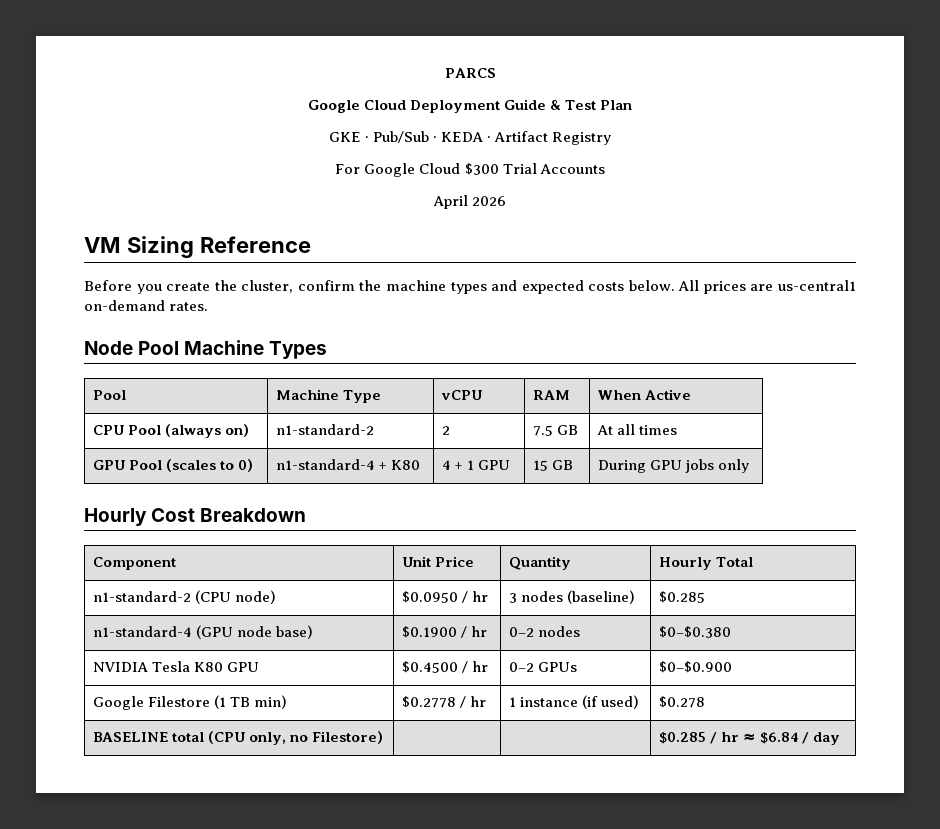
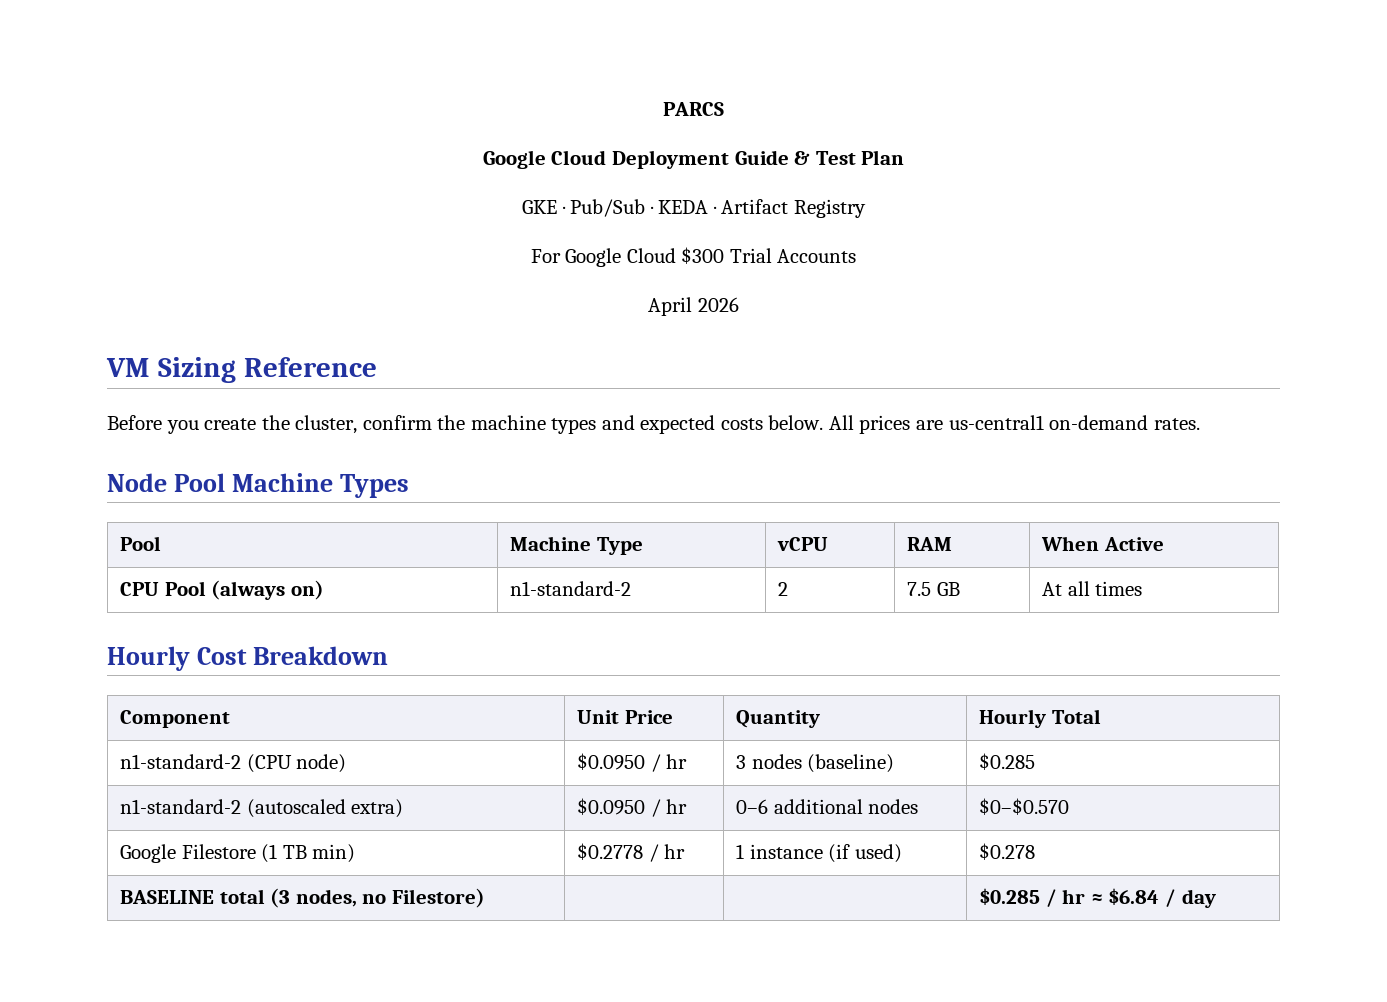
[92,459,254,472] [275,459,421,470] [441,460,511,470] [532,460,574,471] [597,459,750,473] // GPU Pool (scales to 0) | n1-standard-4 + K80 | 4 + 1 GPU | 15 GB | During GPU jobs only -> (1143, 588) none
[92,625,314,639] [401,626,488,638] [508,627,534,637] n1-standard-4 (GPU node base) | $0.1900 / hr | 0–2 -> [120,799,404,818] [577,798,688,817] [736,799,863,814] n1-standard-2 (autoscaled extra) | $0.0950 / hr | 0–6 additional
[658,626,731,638] [92,661,260,672] [401,661,489,673] [508,662,578,672] [658,661,732,673] $0–$0.380 // NVIDIA Tesla K80 GPU | $0.4500 / hr | 0–2 GPUs | $0–$0.900 -> [979,798,1070,815] $0–$0.570
[208,731,287,745] (CPU only, -> [270,888,357,908] (3 nodes,

